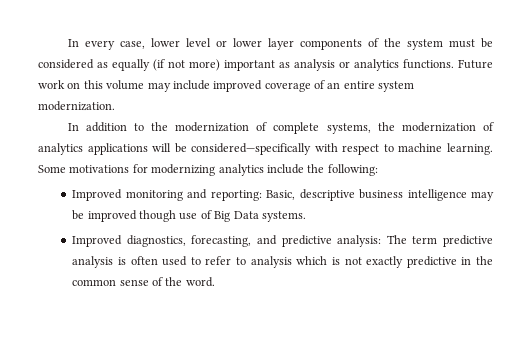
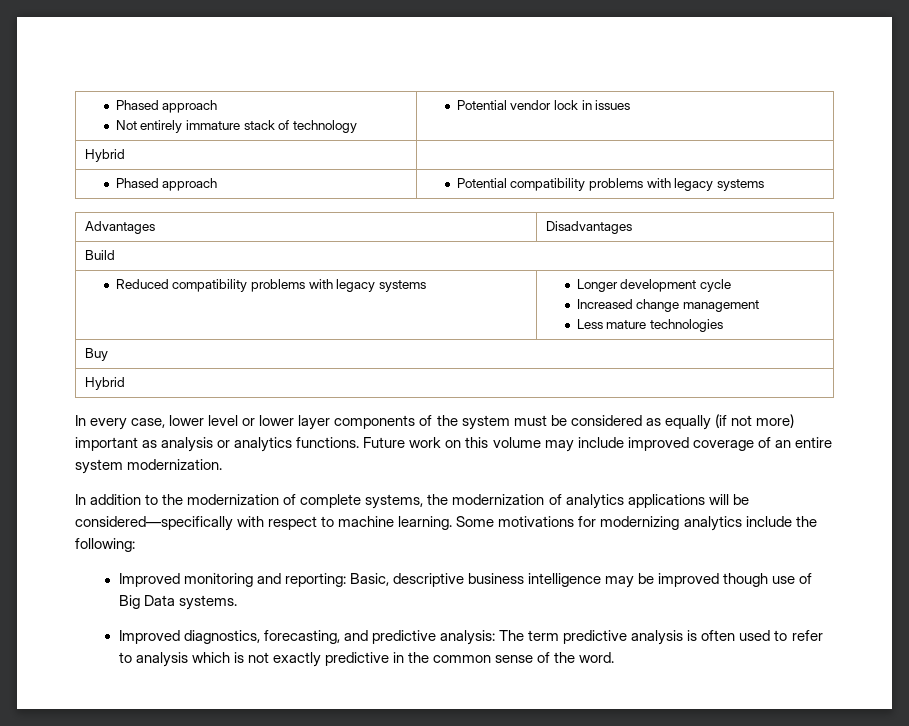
(67, 43) none -> [115,100,218,113] [115,120,357,133] [456,100,631,110] [84,149,125,162] [115,178,218,191] [456,178,764,191] [84,221,155,234] [545,221,632,234] [84,250,115,260] [115,279,426,292] [576,279,732,292] [576,299,760,312] [576,319,724,332] [84,348,108,361] [84,377,125,390] Phased approach // Not entirely immature stack of technology | Potential vendor lock in issues // Hybrid | // Phased approach | Potential compatibility problems with legacy systems // Advantages | Disadvantages // Build // Reduced compatibility problems with legacy systems | Longer development cycle // Increased change management // Less mature technologies // Buy // Hybrid //

